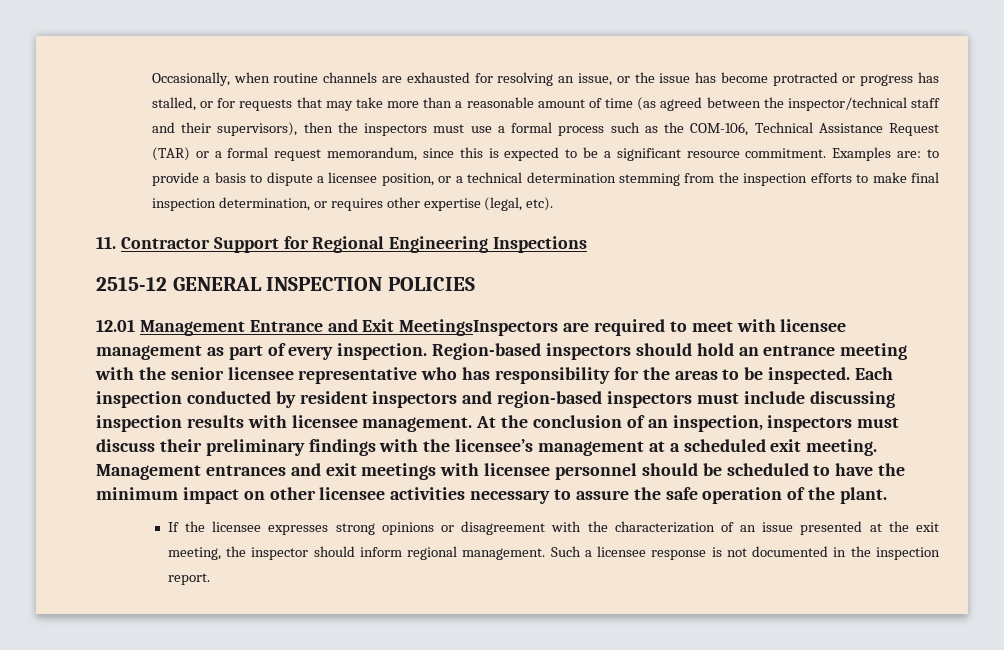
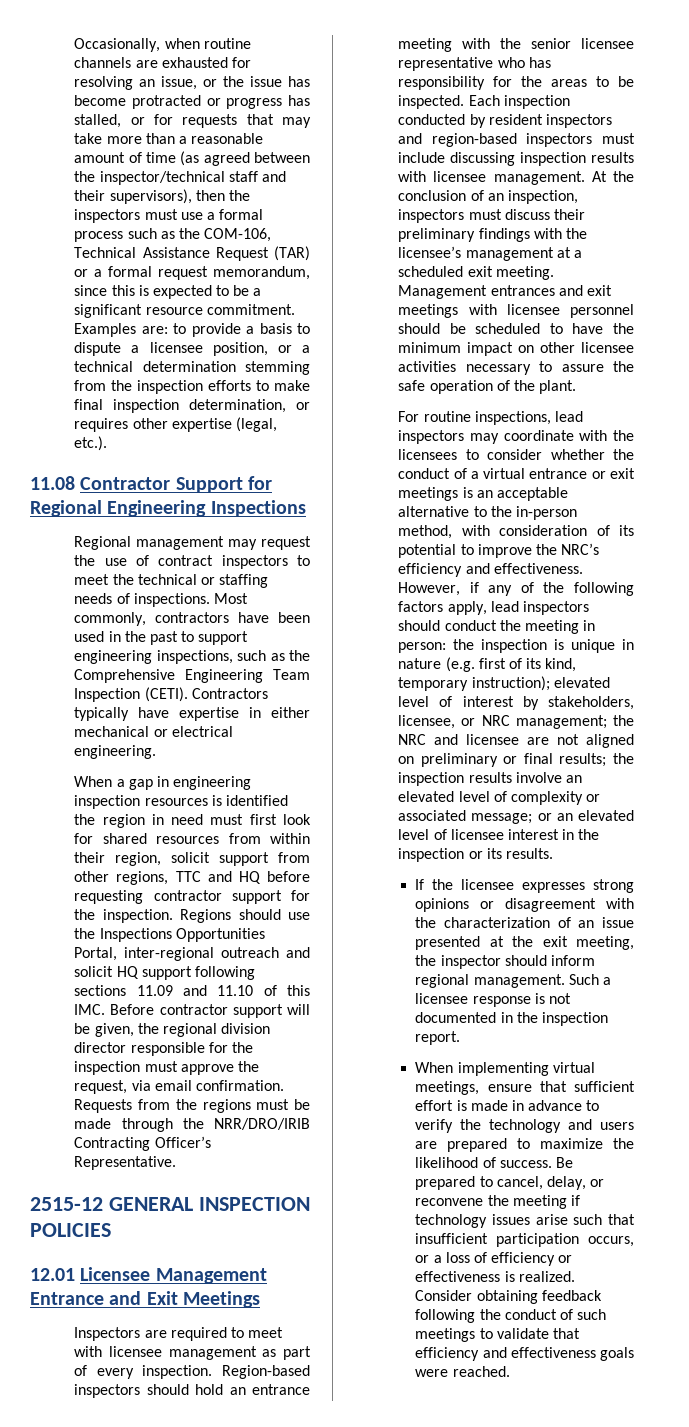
[526,197,554,211] [96,236,116,249] etc). // 11. -> [74,436,108,451] [30,476,75,490] etc.). // 11.08
(588, 244) none -> [74,536,311,550] [74,555,310,569] [74,574,269,588] [74,593,248,607] [74,612,310,626] [74,631,249,645] [74,650,310,664] [74,669,310,683] [74,687,268,702] [74,707,310,721] [74,726,233,737] [74,745,157,759] [74,776,252,790] [74,795,288,809] [74,814,311,828] [74,833,310,844] [74,852,310,866] [74,871,310,885] [74,890,310,904] [74,909,310,923] [74,928,265,942] [74,947,310,961] [74,966,255,980] [74,985,310,996] [74,1004,310,1018] [74,1023,271,1037] [74,1042,253,1056] [74,1061,259,1075] [74,1080,284,1094] [74,1099,310,1113] [74,1118,310,1132] [74,1136,211,1151] [74,1156,177,1170] // Regional management may request the use of contract inspectors to meet the technical or staffing needs of inspections. Most commonly, contractors have been used in the past to support engineering inspections, such as the Comprehensive Engineering Team Inspection (CETI). Contractors typically have expertise in either mechanical or electrical engineering. // When a gap in engineering inspection resources is identified the region in need must first look for shared resources from within their region, solicit support from other regions, TTC and HQ before requesting contractor support for the inspection. Regions should use the Inspections Opportunities Portal, inter-regional outreach and solicit HQ support following sections 11.09 and 11.10 of this IMC. Before contractor support will be given, the regional division director responsible for the inspection must approve the request, via email confirmation. Requests from the regions must be made through the NRR/DRO/IRIB Contracting Officer’s Representative.
(135, 325) none -> [80,1267,151,1281] Licensee
[399,319,559,336] MeetingsInspectors -> [182,1291,260,1308] [74,1327,141,1341] Meetings // Inspectors
(888, 495) none -> [398,411,583,425] [398,430,634,444] [398,449,634,460] [398,468,635,479] [398,487,568,501] [398,506,577,520] [398,525,634,539] [398,543,600,558] [398,563,583,577] [398,582,634,596] [398,601,589,615] [398,620,596,634] [398,639,634,653] [398,657,577,672] [398,676,610,691] [398,696,634,710] [398,715,634,729] [398,734,634,748] [398,753,634,767] [398,772,582,786] [398,791,601,805] [398,810,634,824] [398,829,600,840] [398,848,553,862] // For routine inspections, lead inspectors may coordinate with the licensees to consider whether the conduct of a virtual entrance or exit meetings is an acceptable alternative to the in-person method, with consideration of its potential to improve the NRC’s efficiency and effectiveness. However, if any of the following factors apply, lead inspectors should conduct the meeting in person: the inspection is unique in nature (e.g. first of its kind, temporary instruction); elevated level of interest by stakeholders, licensee, or NRC management; the NRC and licensee are not aligned on preliminary or final results; the inspection results involve an elevated level of complexity or associated message; or an elevated level of licensee interest in the inspection or its results.
(210, 579) none -> [415,1062,595,1076] [415,1081,635,1095] [415,1100,600,1111] [415,1119,634,1133] [415,1138,634,1152] [415,1157,573,1168] [415,1176,605,1190] [415,1195,580,1209] [415,1214,635,1228] [415,1233,634,1247] [415,1252,573,1266] [415,1271,575,1282] [415,1290,602,1304] [415,1309,607,1323] [415,1328,580,1342] [415,1347,634,1361] [415,1366,510,1377] // When implementing virtual meetings, ensure that sufficient effort is made in advance to verify the technology and users are prepared to maximize the likelihood of success. Be prepared to cancel, delay, or reconvene the meeting if technology issues arise such that insufficient participation occurs, or a loss of efficiency or effectiveness is realized. Consider obtaining feedback following the conduct of such meetings to validate that efficiency and effectiveness goals were reached.

